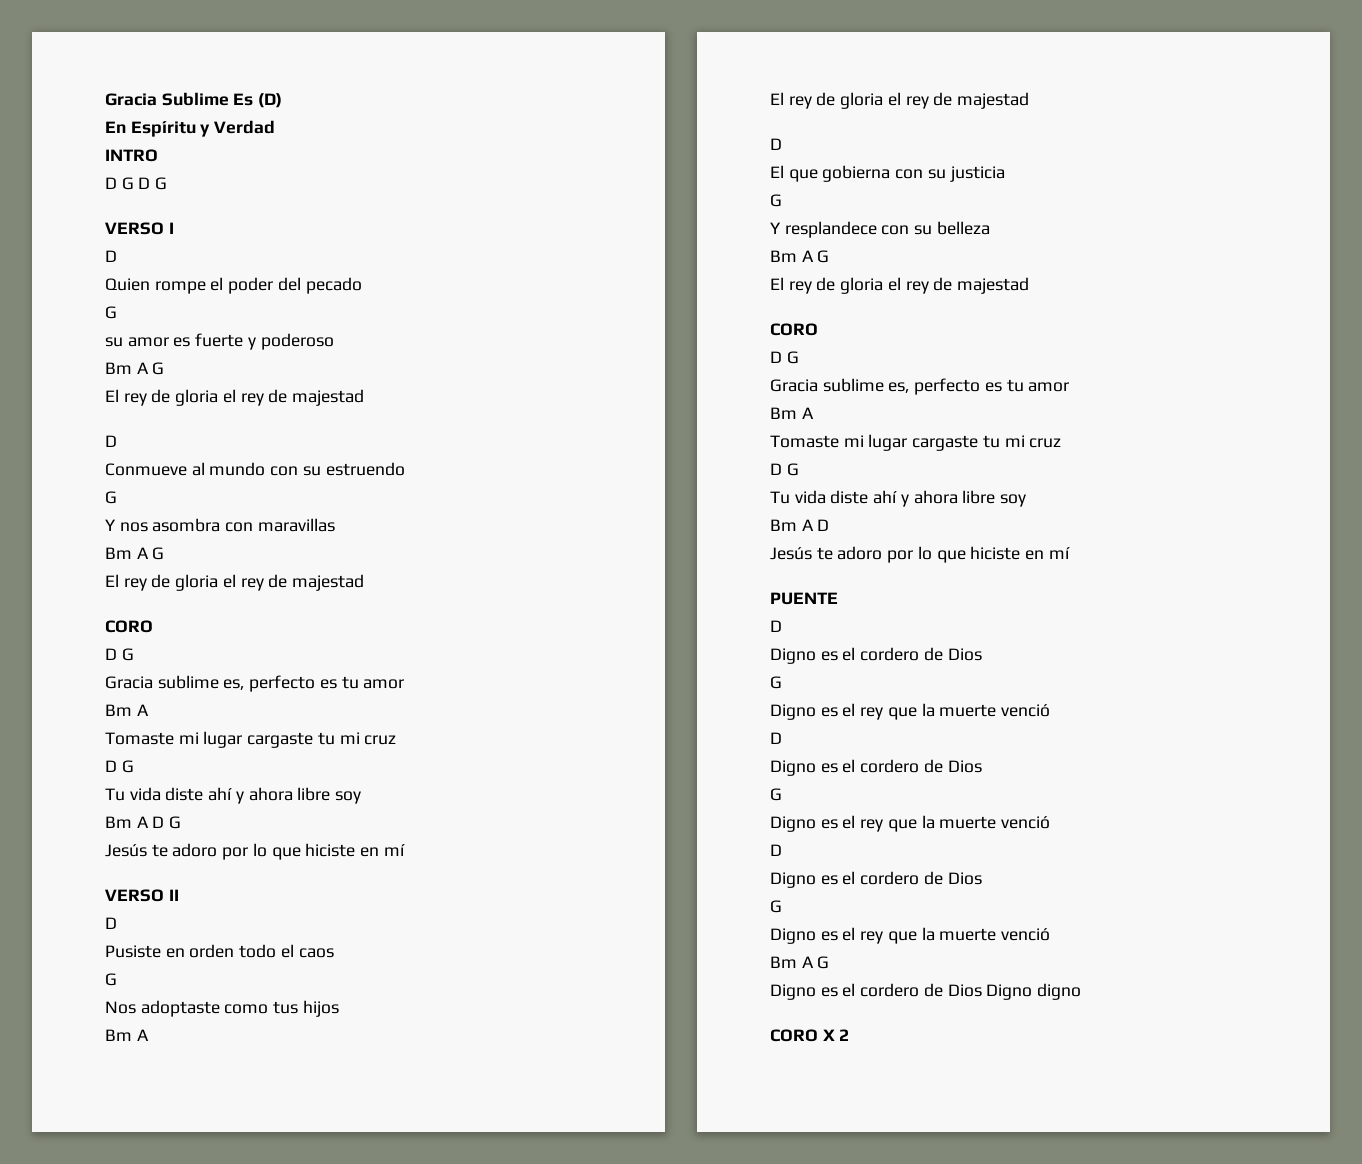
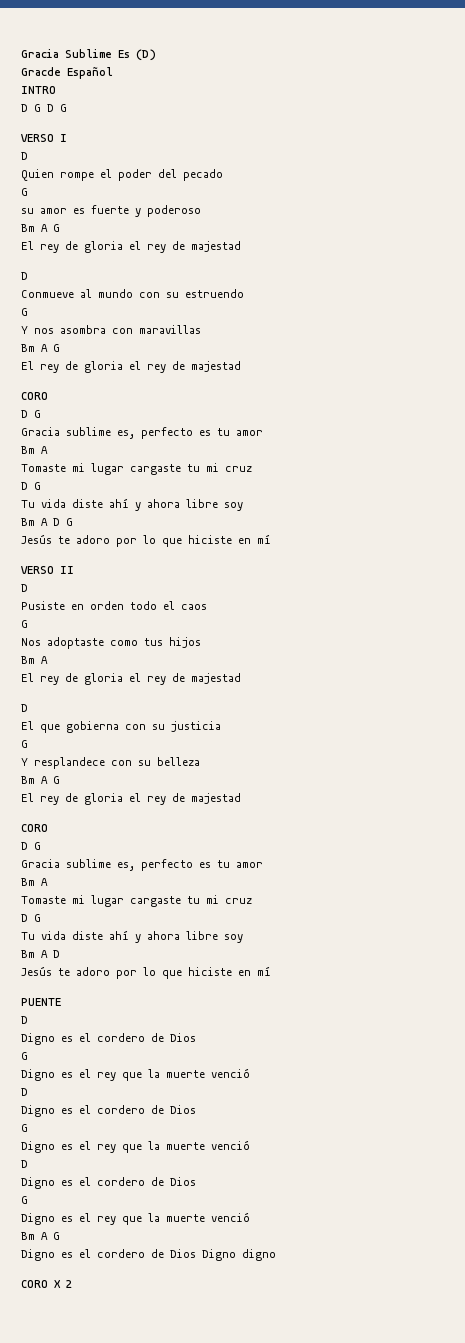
[105,120,276,137] En Espíritu y Verdad -> [21,67,113,79] Gracde Español

